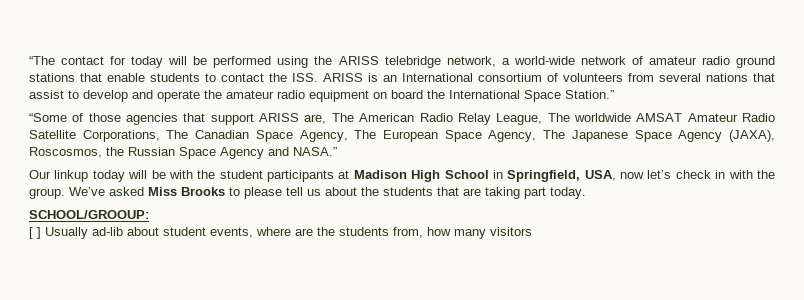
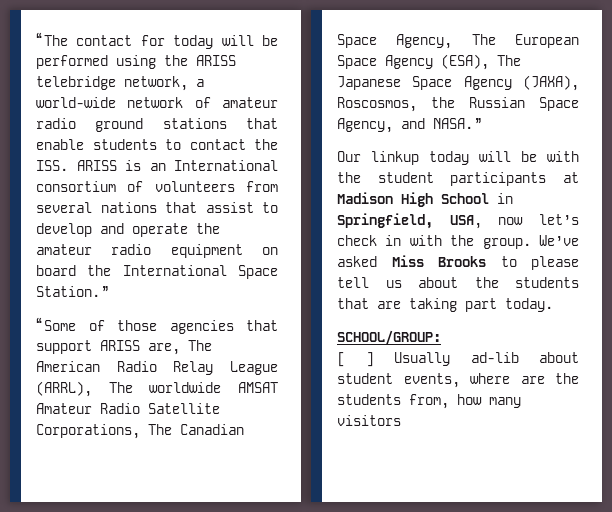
[496,113,543,125] League, -> [229,361,278,375] [36,381,92,397] League (ARRL),
[488,130,537,142] Agency, -> [385,54,489,70] Agency (ESA),
[220,147,264,159] Agency -> [337,118,393,133] Agency,
[29,210,149,219] SCHOOL/GROOUP: -> [337,330,441,345] SCHOOL/GROUP:

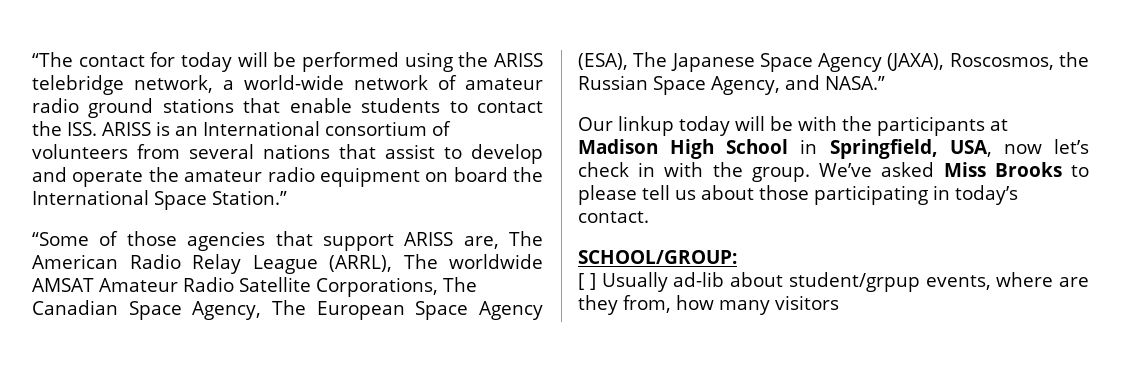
[377,172,434,183] student -> (872, 123) none
[474,277,579,288] [337,298,553,312] the students that are taking part today. -> [759,185,1018,205] [578,211,649,223] those participating in today’s contact.
[337,373,393,384] student -> [788,272,920,292] student/grpup
[555,373,579,384] [337,394,401,405] the students -> [578,295,618,315] they

